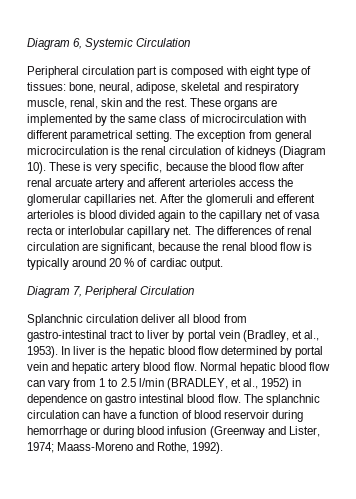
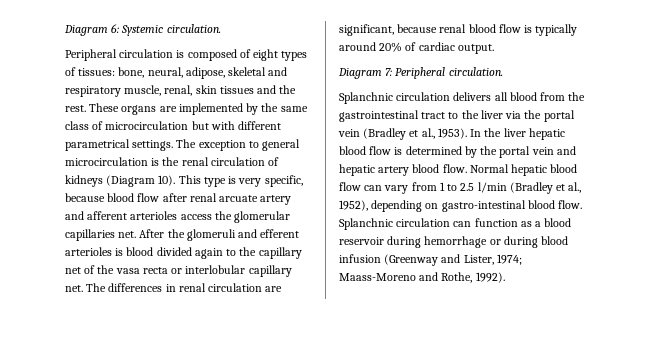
[27,38,191,50] Diagram 6, Systemic Circulation -> [64,24,221,36] Diagram 6: Systemic circulation.
[137,66,158,78] part -> (174, 53) none
[225,66,298,78] with eight type -> [239,49,308,61] of eight types
(123, 102) none -> [219,86,254,94] tissues
(283, 118) none -> [191,121,209,130] but
[136,130,173,142] setting. -> [132,140,174,151] settings.
[248,130,272,139] from -> [248,141,259,148] to
[49,162,81,171] These -> [178,175,226,187] This type
[210,162,226,171] the -> (105, 197) none
(293, 214) none -> [97,265,115,274] the
[274,226,285,235] of -> [165,284,176,292] in
[203,242,219,251] the -> (438, 28) none
[109,258,135,267] 20 % -> [379,42,403,52] 20%
[73,286,195,298] [27,314,176,326] 7, Peripheral Circulation // Splanchnic circulation deliver -> [385,67,503,79] [339,92,492,104] 7: Peripheral circulation. // Splanchnic circulation delivers
[27,330,289,342] gastro-intestinal tract to liver by portal vein (Bradley, -> [568,92,586,101] [339,110,575,122] [338,128,407,140] the gastrointestinal tract to the liver via the portal vein (Bradley
[73,346,219,358] liver is the hepatic blood flow -> [484,128,565,140] [339,146,403,155] the liver hepatic blood flow is
(292, 352) none -> [480,146,498,155] the
[166,378,302,390] [27,394,320,406] [27,410,192,419] (BRADLEY, et al., 1952) in dependence on gastro intestinal blood flow. The splanchnic circulation can have a function of -> [509,182,582,194] [339,200,583,212] [339,218,542,230] (Bradley et al., 1952), depending on gastro-intestinal blood flow. Splanchnic circulation can function as a

